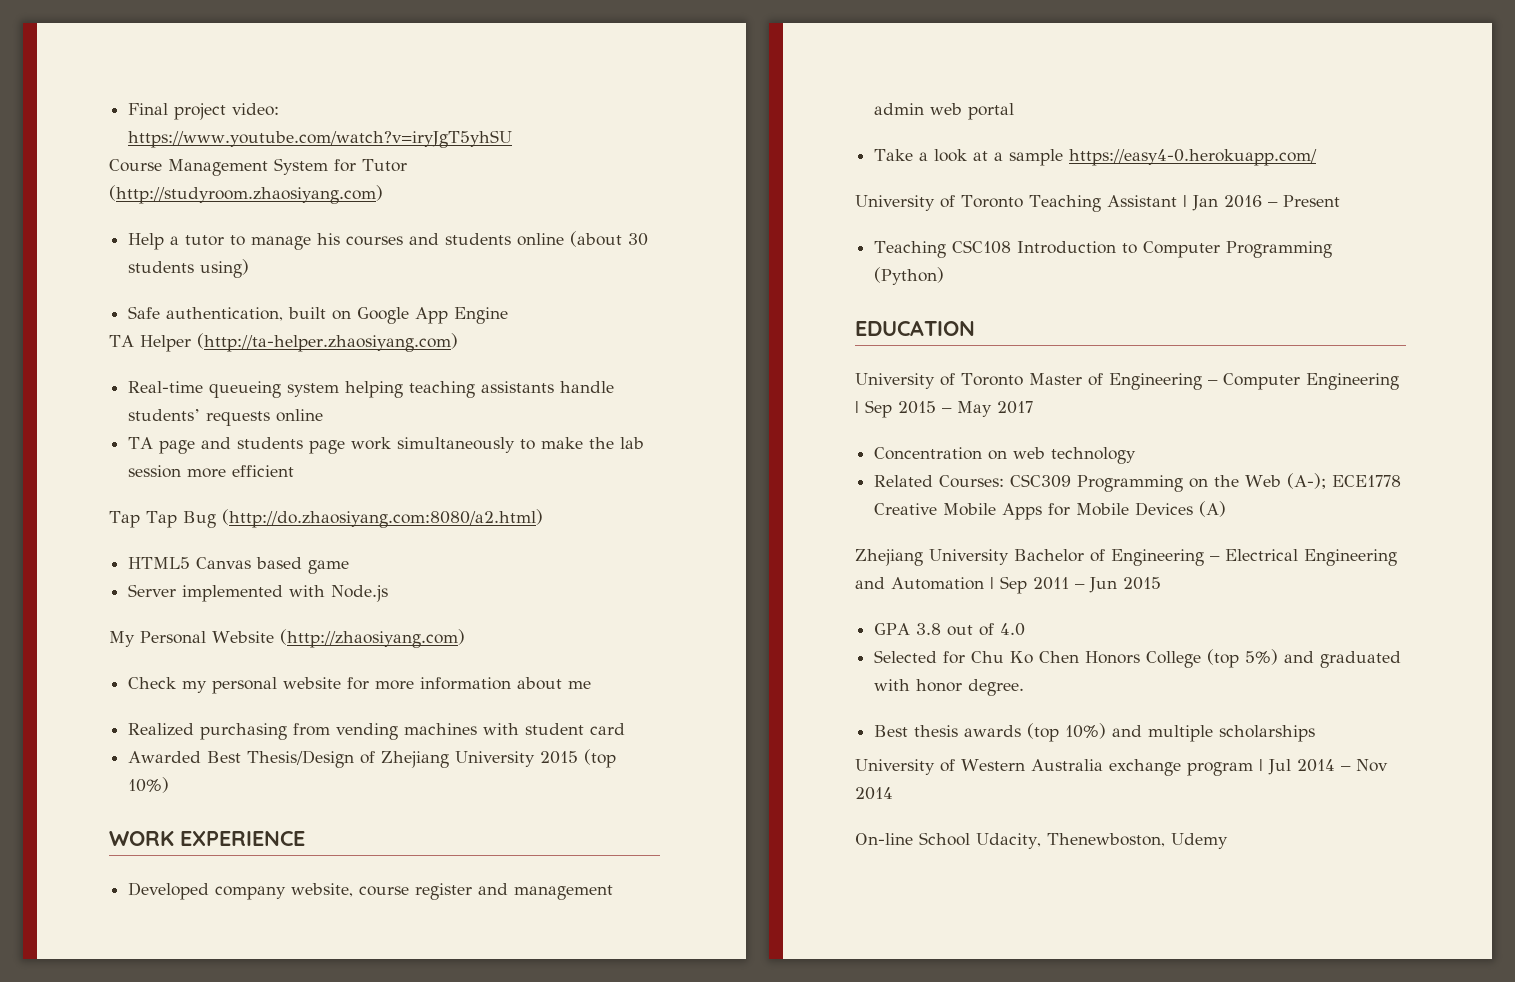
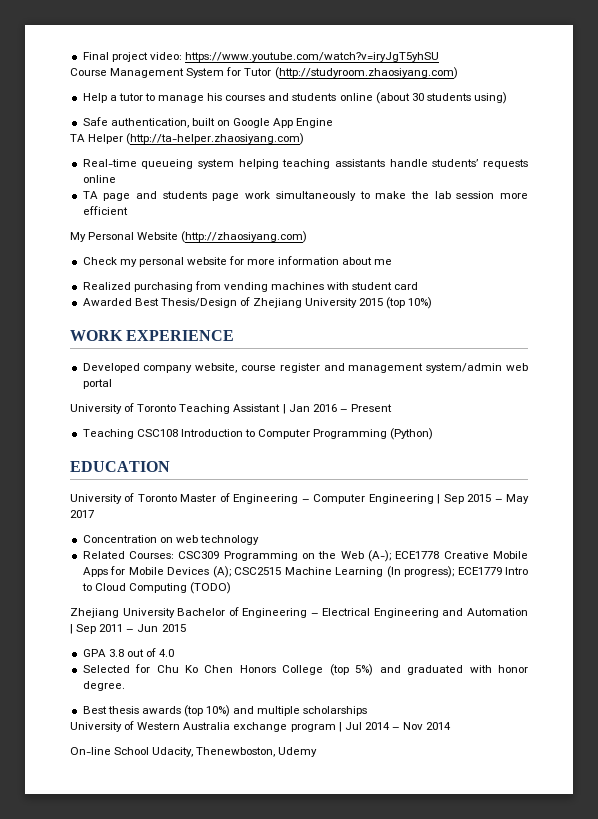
[109,509,543,528] [128,557,350,574] [128,584,389,602] // Tap Tap Bug (http://do.zhaosiyang.com:8080/a2.html) // HTML5 Canvas based game // Server implemented with Node.js -> (128, 210) none
[874,103,925,115] admin -> [426,363,503,373] system/admin
[874,149,1318,166] // Take a look at a sample https://easy4-0.herokuapp.com/ -> (112, 384) none
[1199,501,1227,517] (A) -> [212,566,529,578] [81,582,231,594] (A); CSC2515 Machine Learning (In progress); ECE1779 Intro to Cloud Computing (TODO)

